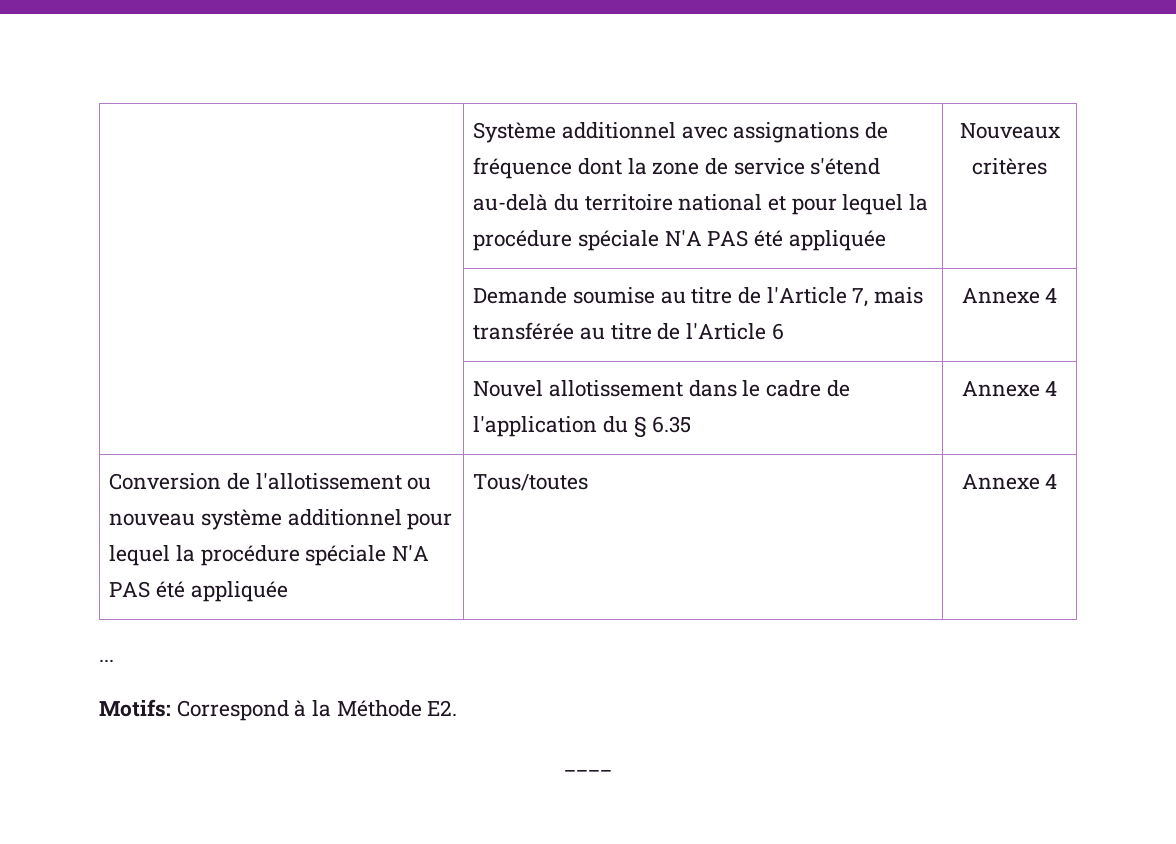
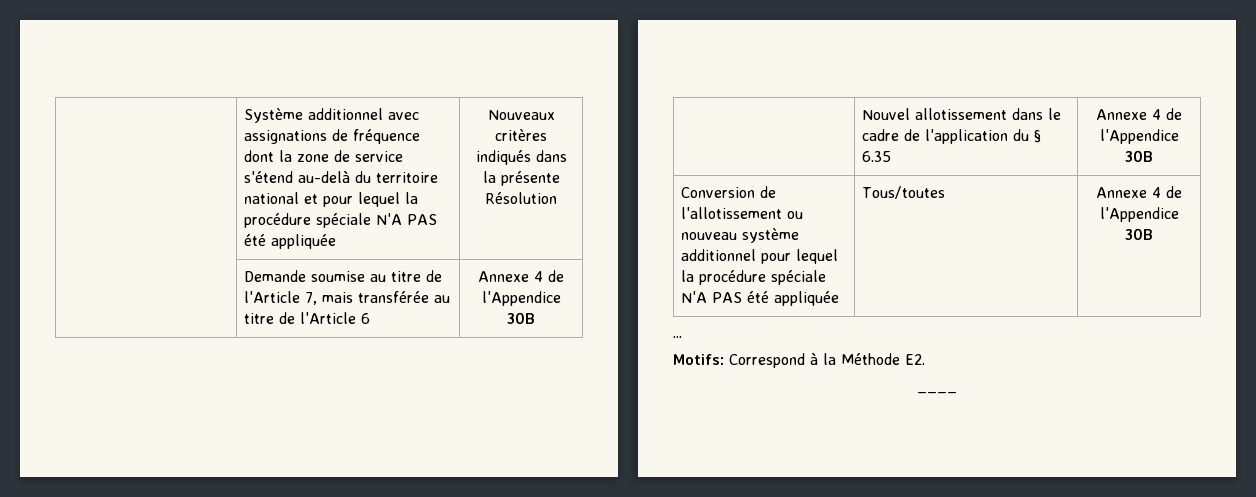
(1047, 166) none -> [475,150,567,165] [482,171,560,186] [485,192,557,204] indiqués dans la présente Résolution
(1058, 295) none -> [548,270,564,282] [481,291,561,306] [507,312,535,324] de l'Appendice 30B
(1058, 388) none -> [1166,108,1182,120] [1099,129,1179,144] [1125,150,1153,162] de l'Appendice 30B
(1058, 481) none -> [1166,186,1182,198] [1099,207,1179,222] [1125,228,1153,240] de l'Appendice 30B

